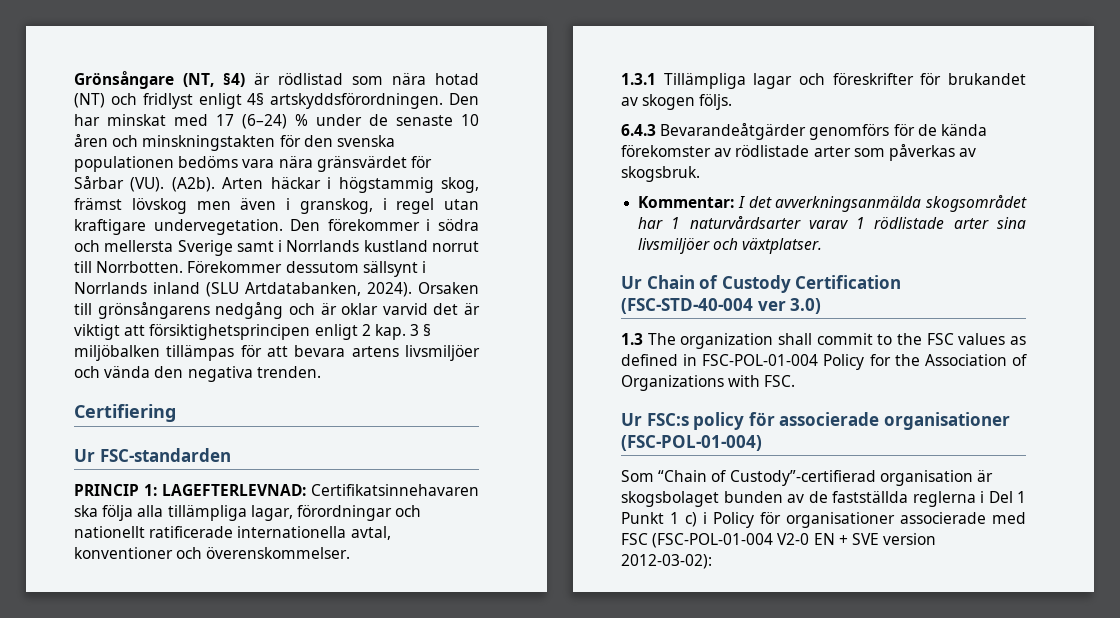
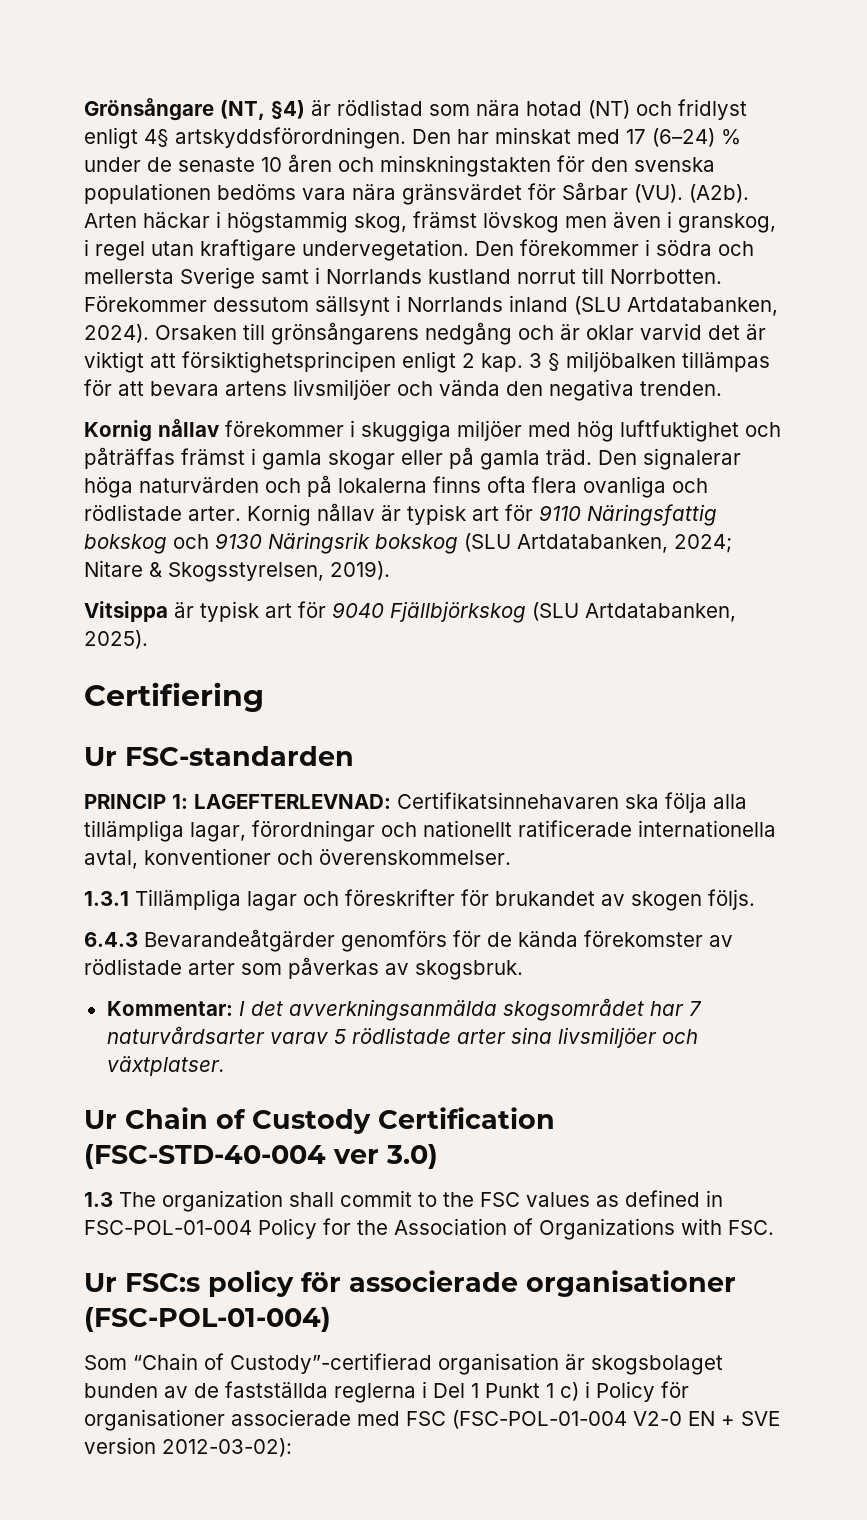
(321, 372) none -> [84,419,781,442] [84,447,741,470] [84,475,708,498] [84,503,717,526] [84,532,732,554] [84,560,390,582] [84,601,736,623] [84,630,148,649] // Kornig nållav förekommer i skuggiga miljöer med hög luftfuktighet och påträffas främst i gamla skogar eller på gamla träd. Den signalerar höga naturvärden och på lokalerna finns ofta flera ovanliga och rödlistade arter. Kornig nållav är typisk art för 9110 Näringsfattig bokskog och 9130 Näringsrik bokskog (SLU Artdatabanken, 2024; Nitare & Skogsstyrelsen, 2019). // Vitsippa är typisk art för 9040 Fjällbjörkskog (SLU Artdatabanken, 2025).
[671,217,681,229] 1 -> [688,1001,702,1016] 7
[856,217,866,229] 1 -> [333,1029,346,1044] 5

